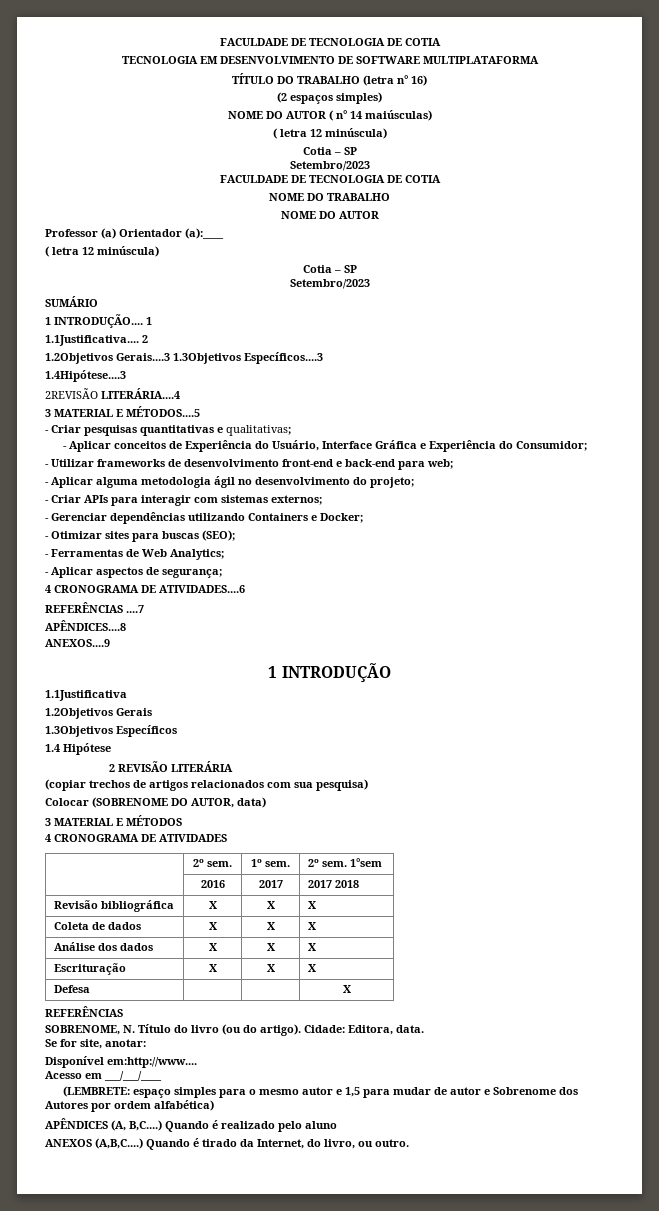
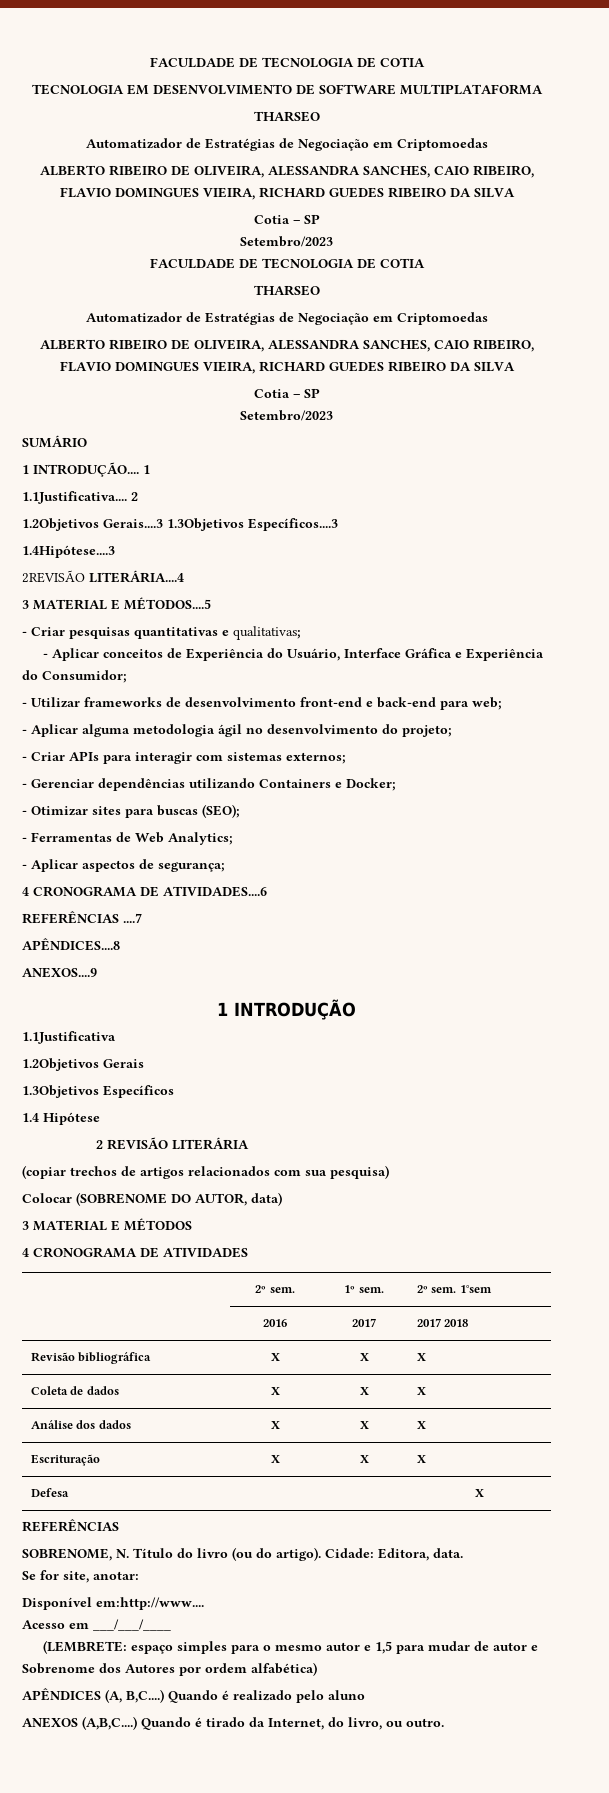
[232,73,427,86] [277,92,382,104] [227,110,432,121] [272,128,387,139] TÍTULO DO TRABALHO (letra n° 16) // (2 espaços simples) // NOME DO AUTOR ( n° 14 maiúsculas) // ( letra 12 minúscula) -> [253,111,320,122] [85,138,488,151] [39,165,534,178] [59,187,515,200] THARSEO // Automatizador de Estratégias de Negociação em Criptomoedas // ALBERTO RIBEIRO DE OLIVEIRA, ALESSANDRA SANCHES, CAIO RIBEIRO, FLAVIO DOMINGUES VIEIRA, RICHARD GUEDES RIBEIRO DA SILVA
[269,193,390,201] [280,211,379,219] [45,228,224,239] [45,246,159,257] NOME DO TRABALHO // NOME DO AUTOR // Professor (a) Orientador (a):____ // ( letra 12 minúscula) -> [253,285,320,296] [85,312,488,325] [39,339,534,352] [59,361,515,374] THARSEO // Automatizador de Estratégias de Negociação em Criptomoedas // ALBERTO RIBEIRO DE OLIVEIRA, ALESSANDRA SANCHES, CAIO RIBEIRO, FLAVIO DOMINGUES VIEIRA, RICHARD GUEDES RIBEIRO DA SILVA

